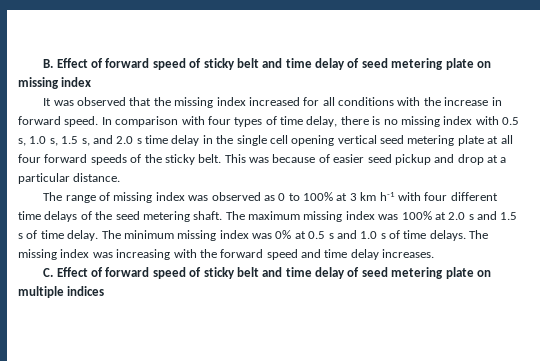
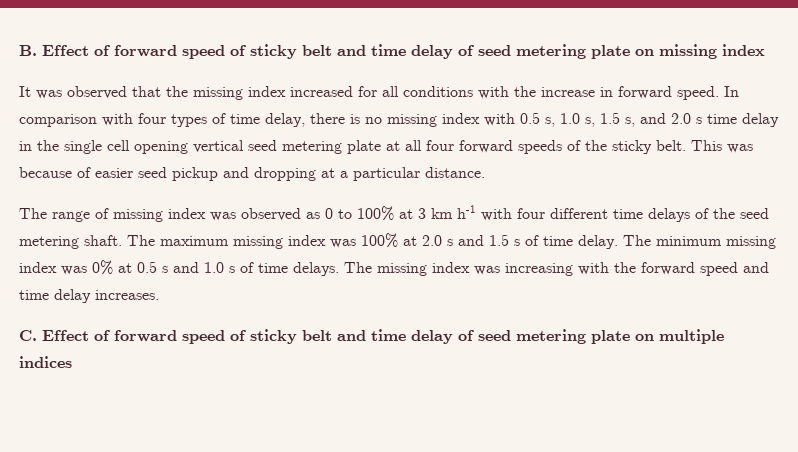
[457,154,484,165] drop -> [254,167,316,181] dropping

